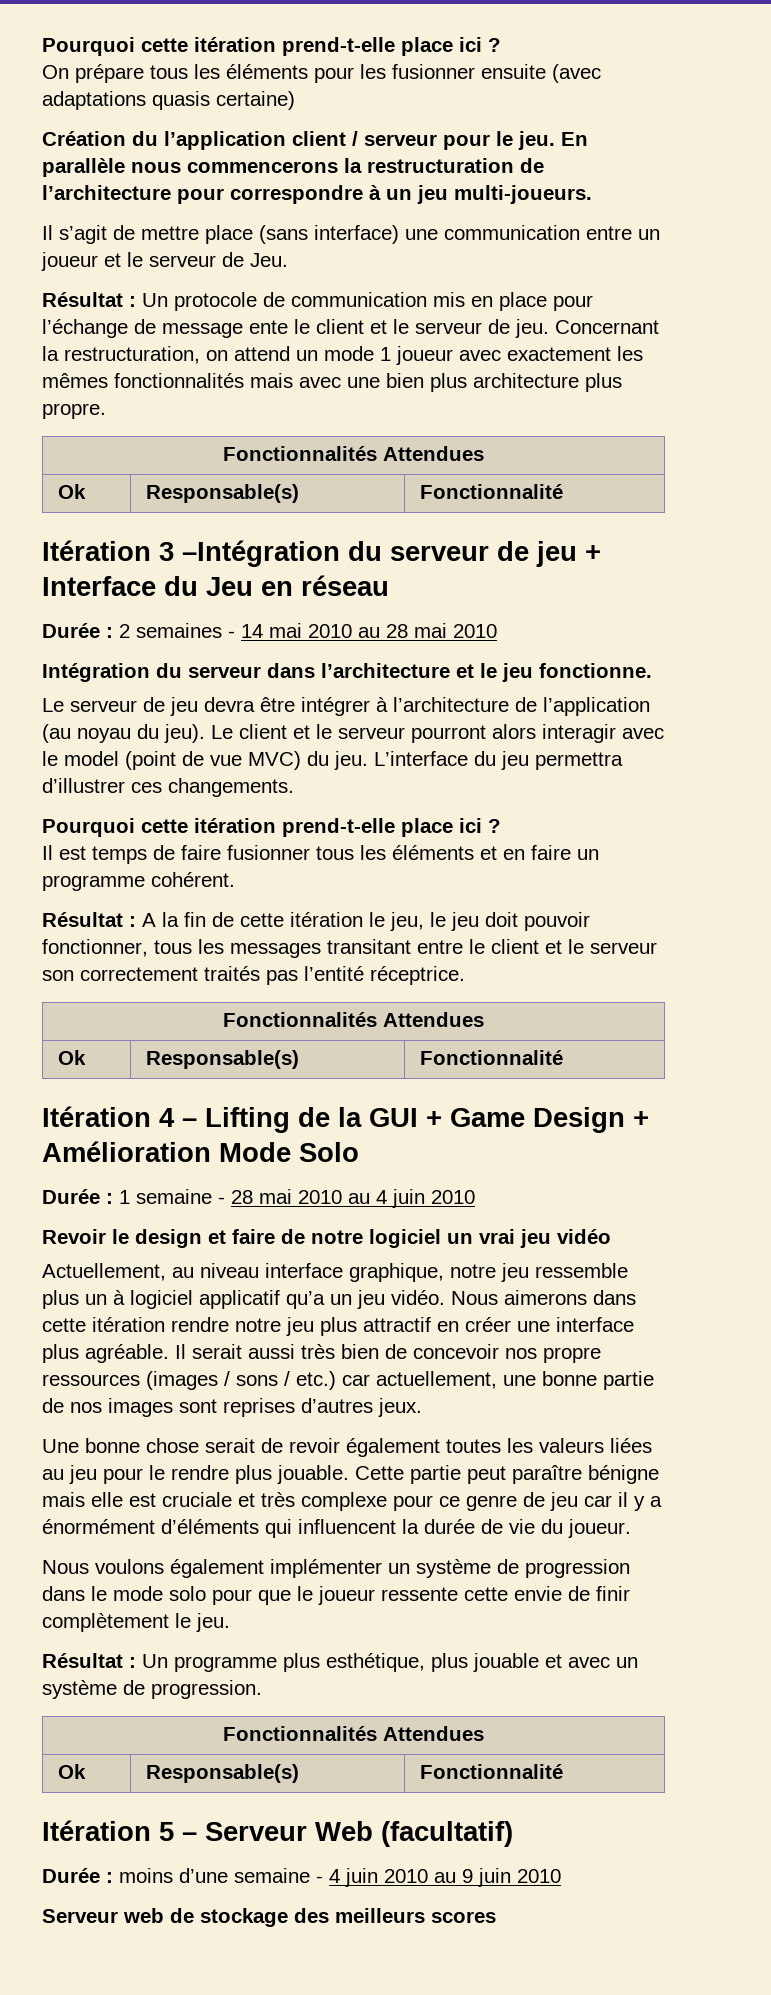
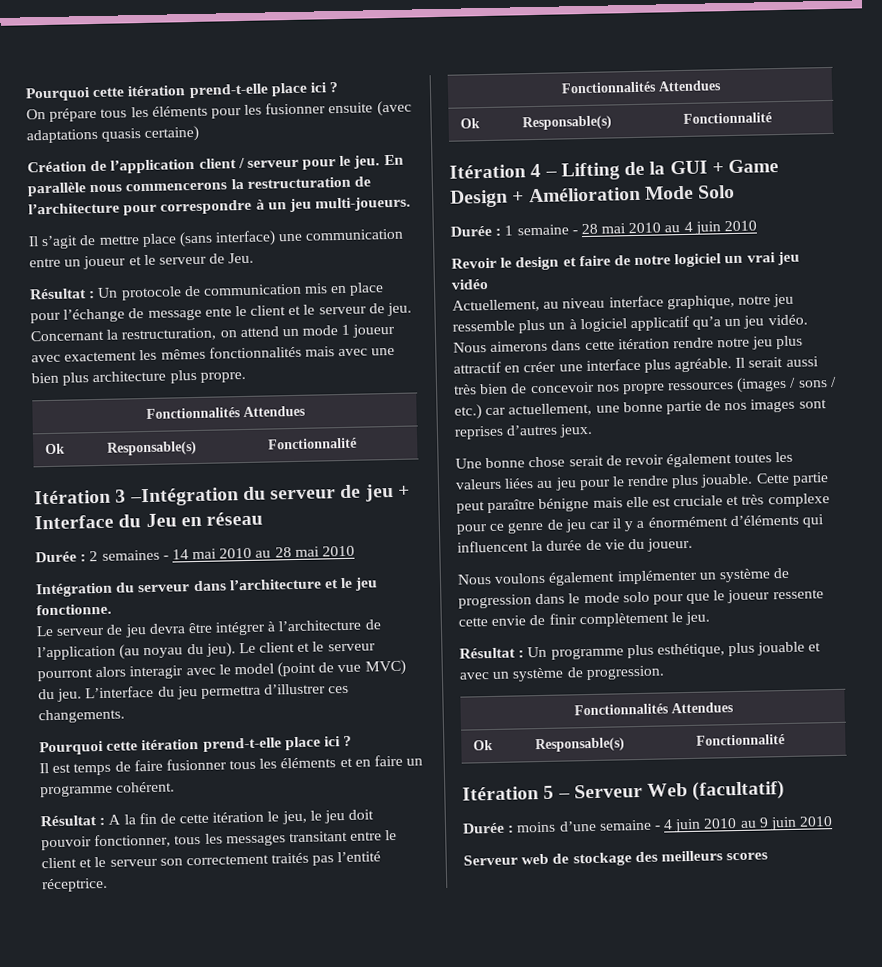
[132,131,158,146] du -> [90,160,108,172] de

